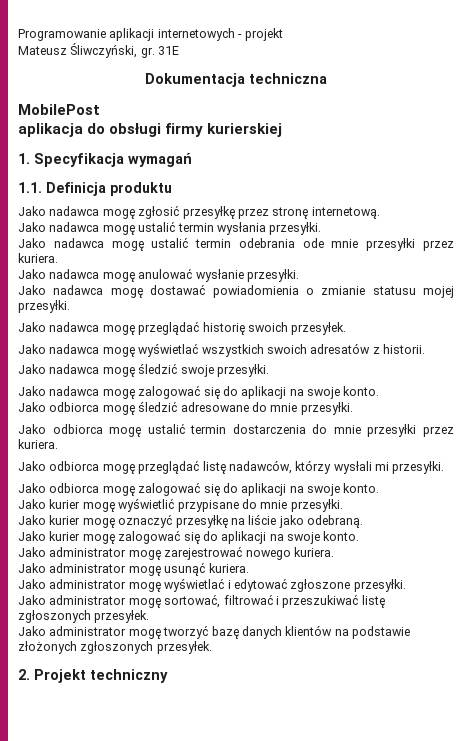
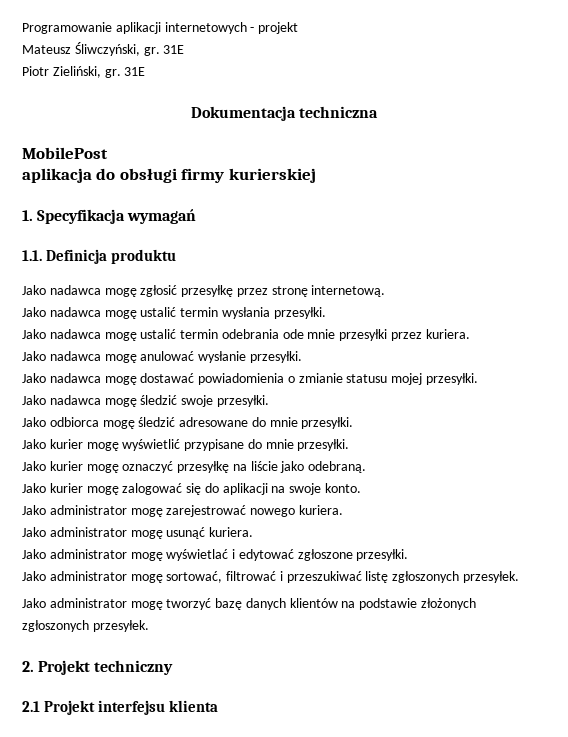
(180, 50) none -> [22,66,146,78] // Piotr Zieliński, gr. 31E
[18,321,347,335] [18,343,425,357] // Jako nadawca mogę przeglądać historię swoich przesyłek. // Jako nadawca mogę wyświetlać wszystkich swoich adresatów z historii. -> (479, 379) none
[18,385,380,399] // Jako nadawca mogę zalogować się do aplikacji na swoje konto. -> (269, 401) none
[18,423,454,437] [18,439,58,449] [18,460,445,474] [18,482,380,496] // Jako odbiorca mogę ustalić termin dostarczenia do mnie przesyłki przez kuriera. // Jako odbiorca mogę przeglądać listę nadawców, którzy wysłali mi przesyłki. // Jako odbiorca mogę zalogować się do aplikacji na swoje konto. -> (354, 423) none
(168, 676) none -> [22,700,219,715] // 2.1 Projekt interfejsu klienta

